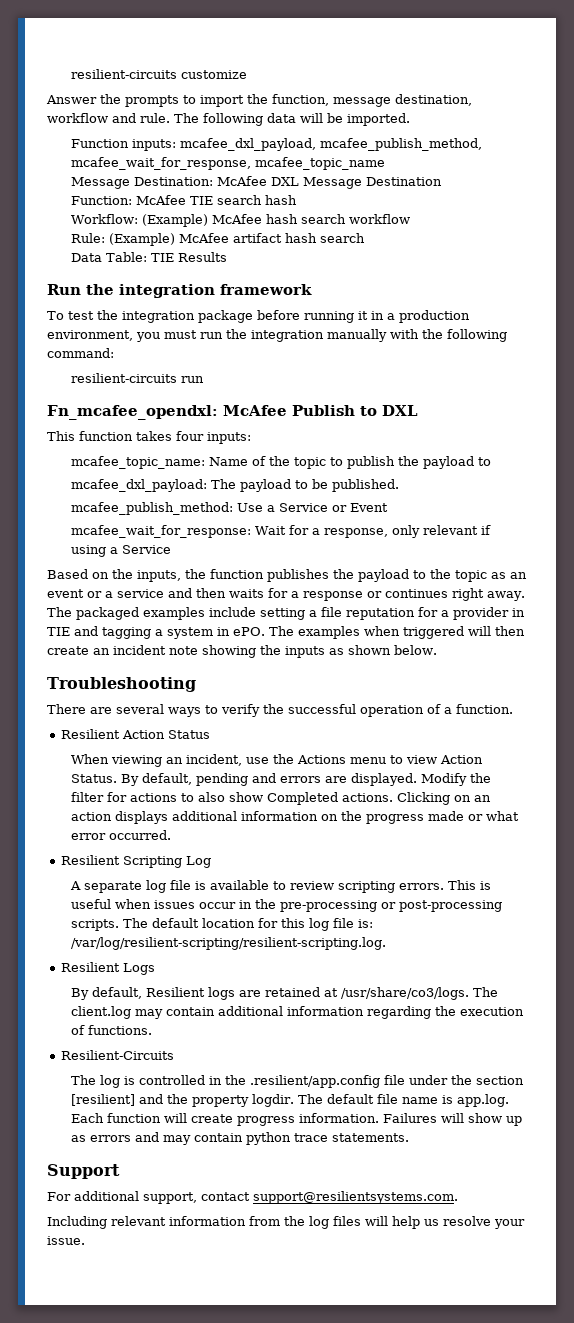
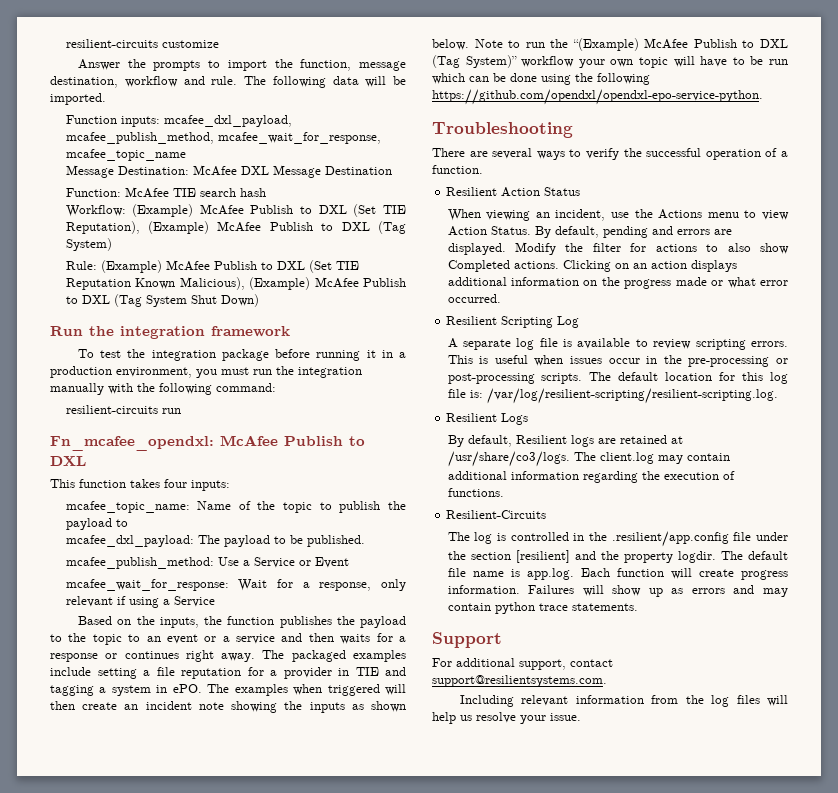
[266,214,411,224] [71,233,366,246] [71,252,228,262] hash search workflow // Rule: (Example) McAfee artifact hash search // Data Table: TIE Results -> [250,204,407,217] [65,221,407,234] [65,238,112,251] [65,260,359,273] [65,277,406,290] [65,294,259,307] Publish to DXL (Set TIE Reputation), (Example) McAfee Publish to DXL (Tag System) // Rule: (Example) McAfee Publish to DXL (Set TIE Reputation Known Malicious), (Example) McAfee Publish to DXL (Tag System Shut Down)
[491,572,506,579] as -> [128,634,141,642] to
(437, 650) none -> [474,38,788,51] [432,55,788,68] [432,73,650,85] [432,89,763,105] Note to run the “(Example) McAfee Publish to DXL (Tag System)” workflow your own topic will have to be run which can be done using the following https://github.com/opendxl/opendxl-epo-service-python.

